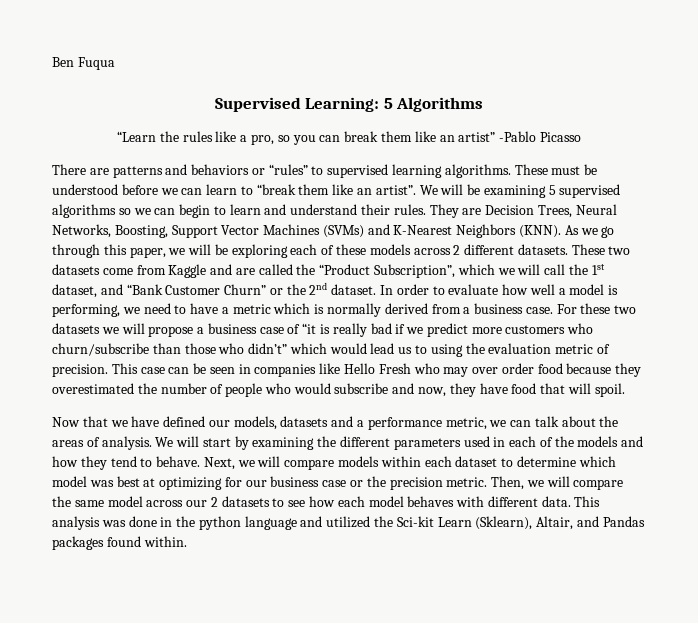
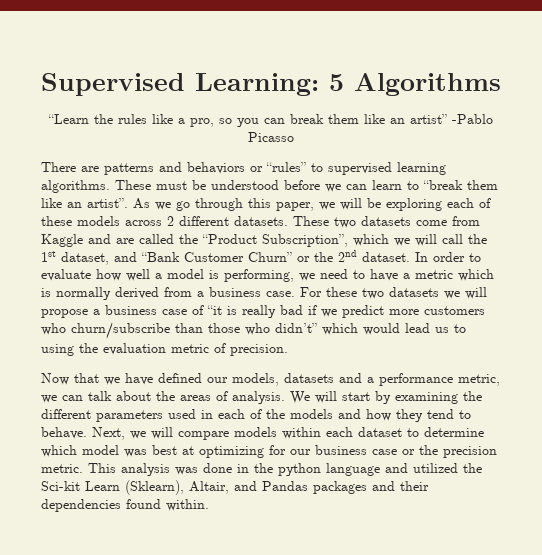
[52,57,115,70] Ben Fuqua // -> (41, 84) none
[419,184,621,198] [52,204,617,218] [52,224,562,238] We will be examining 5 supervised algorithms so we can begin to learn and understand their rules. They are Decision Trees, Neural Networks, Boosting, Support Vector Machines (SVMs) and K-Nearest Neighbors (KNN). -> (128, 203) none
[111,363,642,377] [52,383,625,397] This case can be seen in companies like Hello Fresh who may over order food because they overestimated the number of people who would subscribe and now, they have food that will spoil. -> (288, 350) none
[491,476,624,490] [52,496,571,507] Then, we will compare the same model across our 2 datasets to see how each model behaves with different data. -> (83, 468) none
(104, 543) none -> [372,481,429,491] [41,499,121,512] and their dependencies

